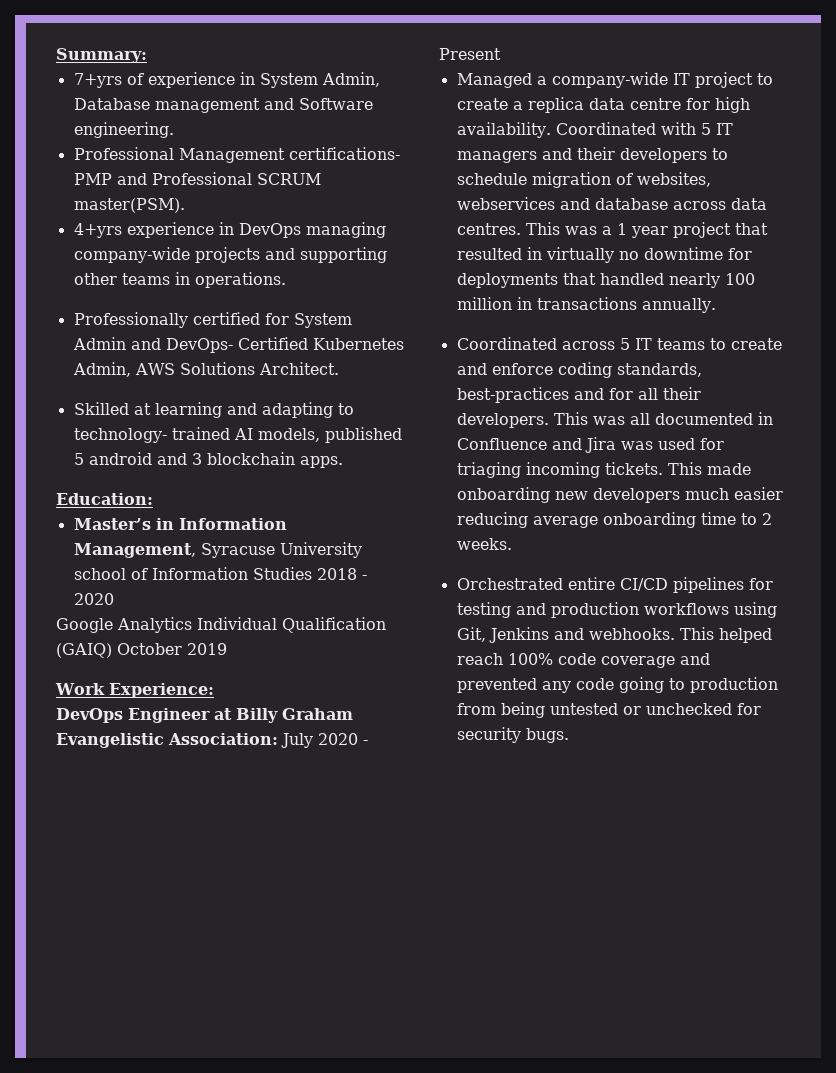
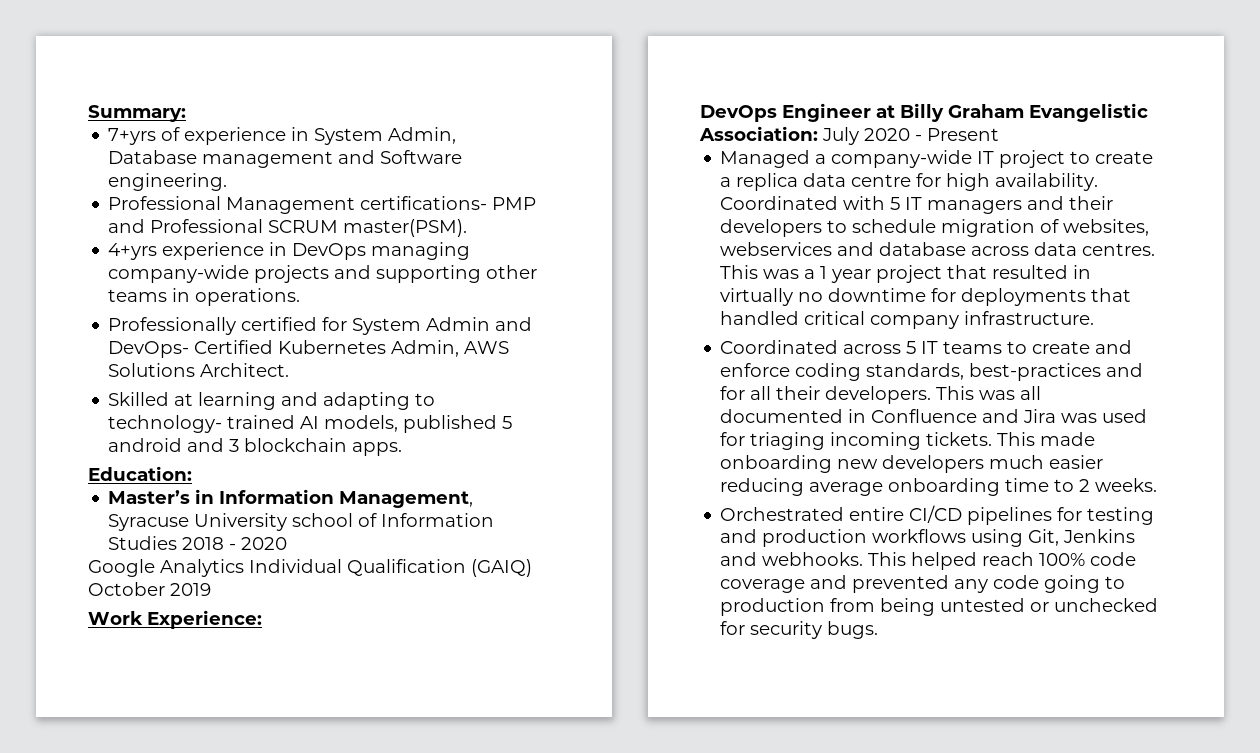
[668,273,755,288] [456,297,716,313] nearly 100 million in transactions annually. -> [804,311,1095,329] critical company infrastructure.

